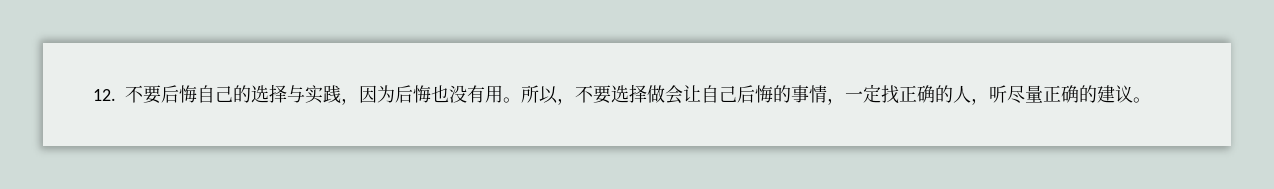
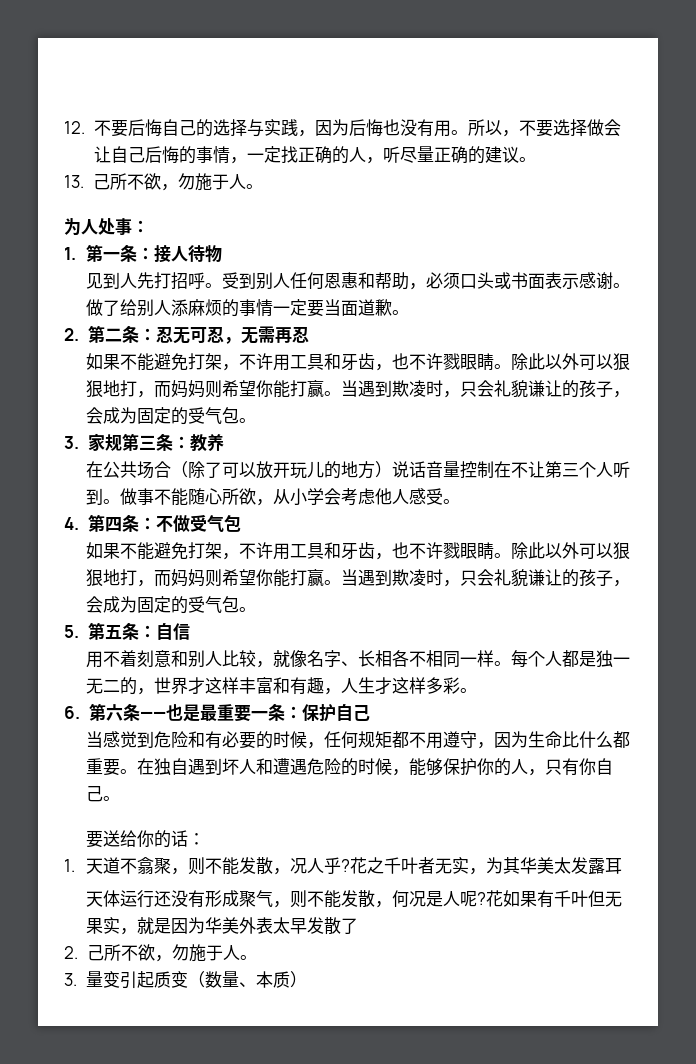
(1151, 100) none -> [64,173,263,191] [64,218,149,236] [64,244,222,263] [85,272,630,290] [85,299,409,317] [64,325,309,344] [85,353,630,371] [85,380,630,398] [85,407,256,425] [64,433,224,452] [85,461,630,479] [85,488,460,506] [64,514,241,532] [85,542,630,560] [85,569,630,587] [85,596,256,614] [64,622,190,640] [85,650,630,668] [85,677,477,695] [64,703,370,722] [85,731,630,749] [85,758,613,776] [85,786,120,802] [85,830,205,848] [64,857,622,875] [85,890,622,908] [85,917,358,935] [64,944,257,962] [64,971,307,989] // 13.己所不欲，勿施于人。 // 为人处事： // 1.第一条：接人待物 // 见到人先打招呼。受到别人任何恩惠和帮助，必须口头或书面表示感谢。做了给别人添麻烦的事情一定要当面道歉。 // 2.第二条：忍无可忍，无需再忍 // 如果不能避免打架，不许用工具和牙齿，也不许戮眼睛。除此以外可以狠狠地打，而妈妈则希望你能打赢。当遇到欺凌时，只会礼貌谦让的孩子，会成为固定的受气包。 // 3.家规第三条：教养 // 在公共场合（除了可以放开玩儿的地方）说话音量控制在不让第三个人听到。做事不能随心所欲，从小学会考虑他人感受。 // 4.第四条：不做受气包 // 如果不能避免打架，不许用工具和牙齿，也不许戮眼睛。除此以外可以狠狠地打，而妈妈则希望你能打赢。当遇到欺凌时，只会礼貌谦让的孩子，会成为固定的受气包。 // 5.第五条：自信 // 用不着刻意和别人比较，就像名字、长相各不相同一样。每个人都是独一无二的，世界才这样丰富和有趣，人生才这样多彩。 // 6.第六条——也是最重要一条：保护自己 // 当感觉到危险和有必要的时候，任何规矩都不用遵守，因为生命比什么都重要。在独自遇到坏人和遭遇危险的时候，能够保护你的人，只有你自己。 // 要送给你的话： // 1.天道不翕聚，则不能发散，况人乎?花之千叶者无实，为其华美太发露耳 // 天体运行还没有形成聚气，则不能发散，何况是人呢?花如果有千叶但无果实，就是因为华美外表太早发散了 // 2.己所不欲，勿施于人。 // 3.量变引起质变（数量、本质）

